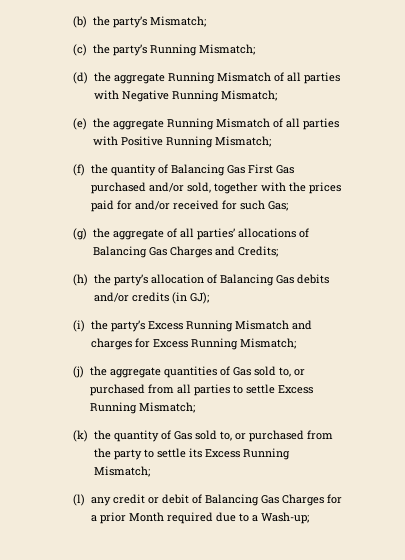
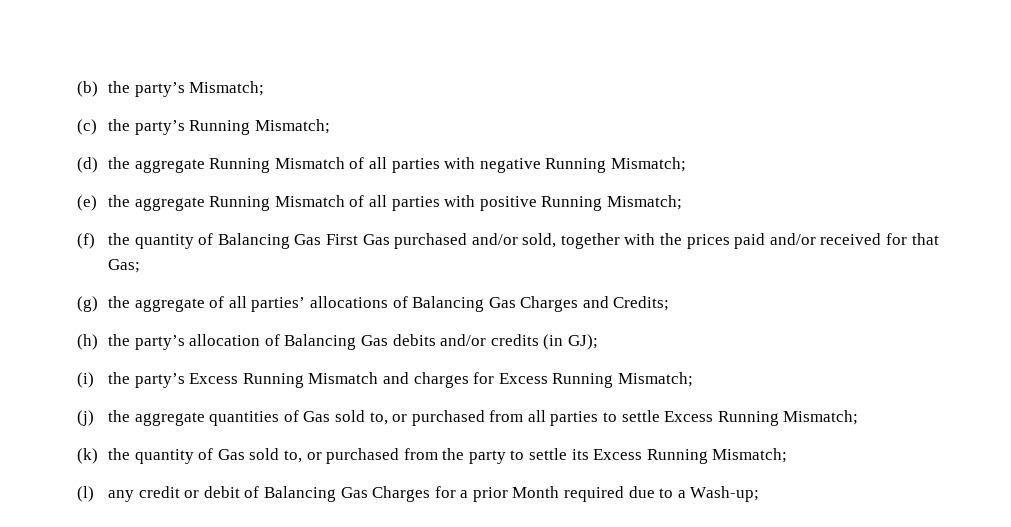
[121,90,169,102] Negative -> [479,158,541,173] negative
[120,136,163,146] Positive -> [479,196,537,211] positive
[116,200,132,210] for -> (766, 241) none
[239,200,265,210] such -> [911,233,939,245] that

